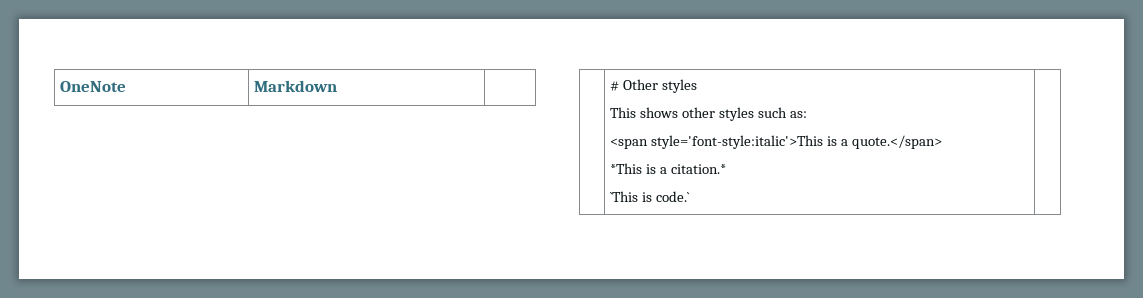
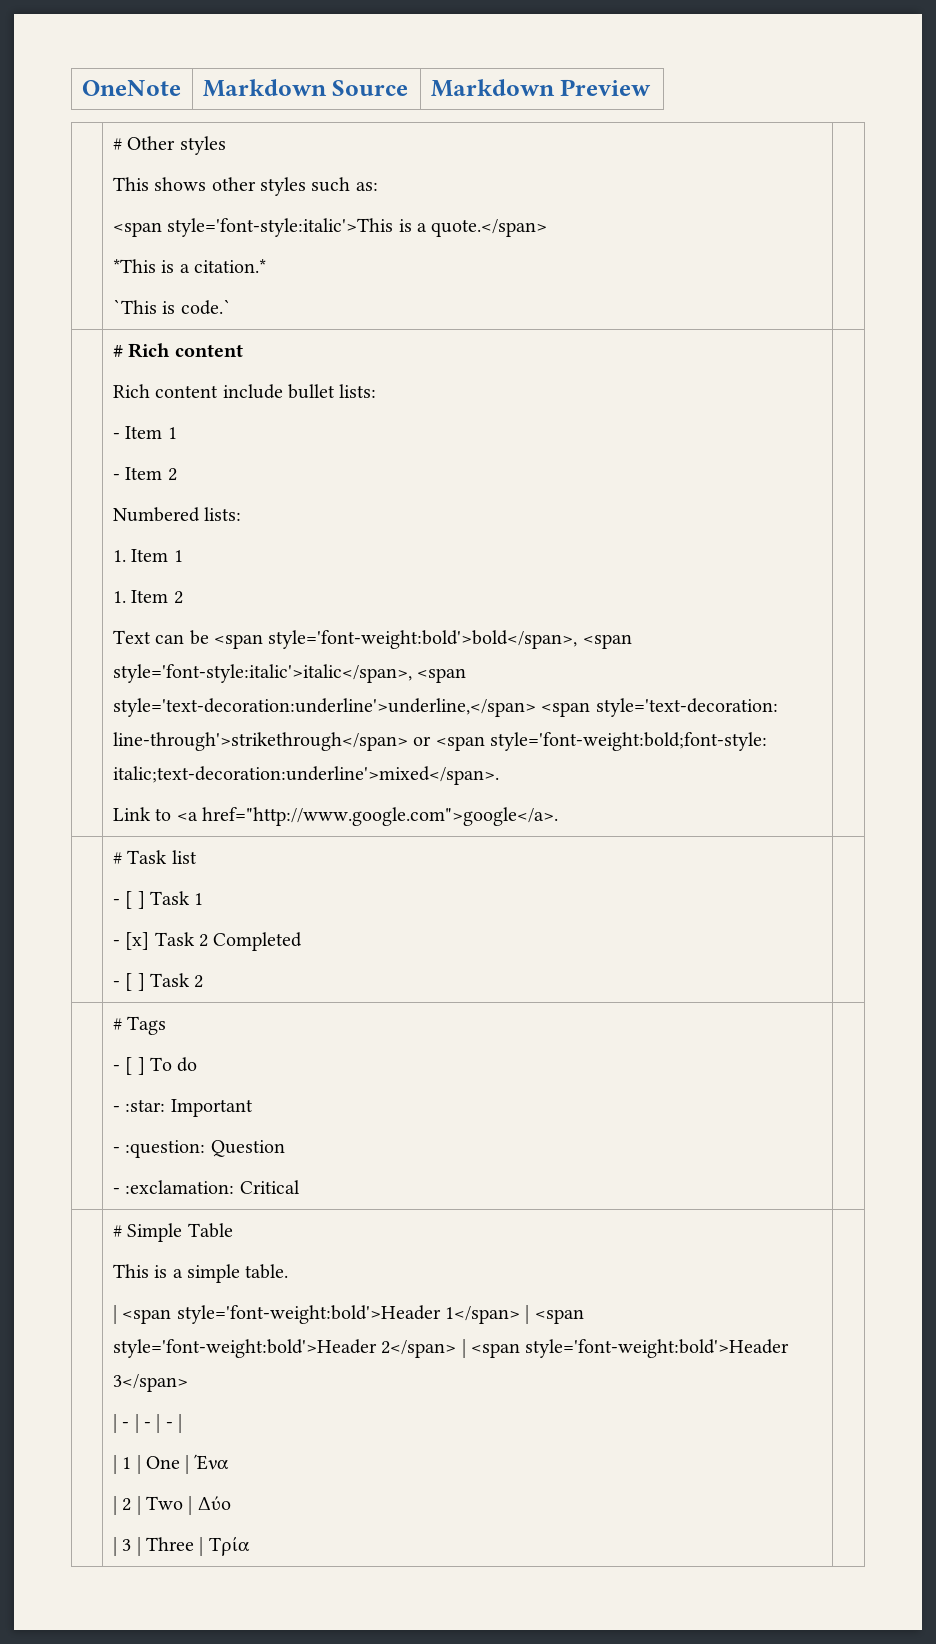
(338, 86) | -> [332,80,409,96] [430,79,652,97] Source | Markdown Preview
(691, 196) none -> [112,343,243,358] [112,384,377,399] [112,426,177,439] [112,467,177,481] [112,507,242,522] [112,549,183,562] [112,590,183,604] [112,630,632,649] [112,664,467,683] [112,698,778,717] [112,732,767,751] [112,766,499,785] [112,807,558,826] [112,850,197,864] [112,891,204,909] [112,932,303,951] [112,973,204,991] [112,1016,167,1035] [112,1057,198,1075] [112,1099,253,1117] [112,1140,285,1158] [112,1180,300,1194] [112,1223,233,1242] [112,1264,289,1283] [112,1305,584,1324] [112,1339,790,1358] [112,1374,188,1392] [112,1414,183,1433] [112,1454,229,1474] [112,1496,231,1515] [112,1536,250,1556] // | # Rich content // Rich content include bullet lists: // - Item 1 // - Item 2 // Numbered lists: // 1. Item 1 // 1. Item 2 // Text can be <span style='font-weight:bold'>bold</span>, <span style='font-style:italic'>italic</span>, <span style='text-decoration:underline'>underline,</span> <span style='text-decoration: line-through'>strikethrough</span> or <span style='font-weight:bold;font-style: italic;text-decoration:underline'>mixed</span>. // Link to <a href="http://www.google.com">google</a>. | // | # Task list // - [ ] Task 1 // - [x] Task 2 Completed // - [ ] Task 2 | // | # Tags // - [ ] To do // - :star: Important // - :question: Question // - :exclamation: Critical | // | # Simple Table // This is a simple table. // | <span style='font-weight:bold'>Header 1</span> | <span style='font-weight:bold'>Header 2</span> | <span style='font-weight:bold'>Header 3</span> // | - | - | - | // | 1 | One | Ένα // | 2 | Two | Δύο // | 3 | Three | Τρία |

